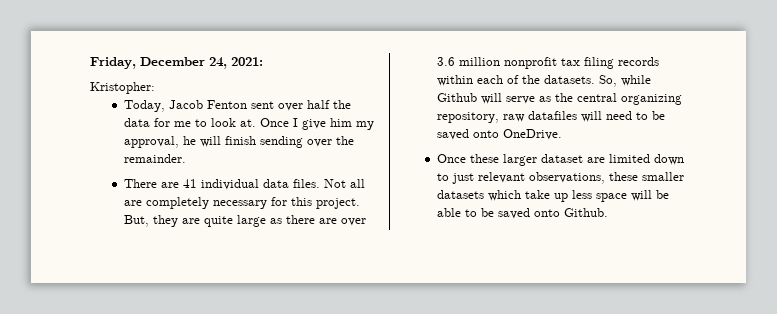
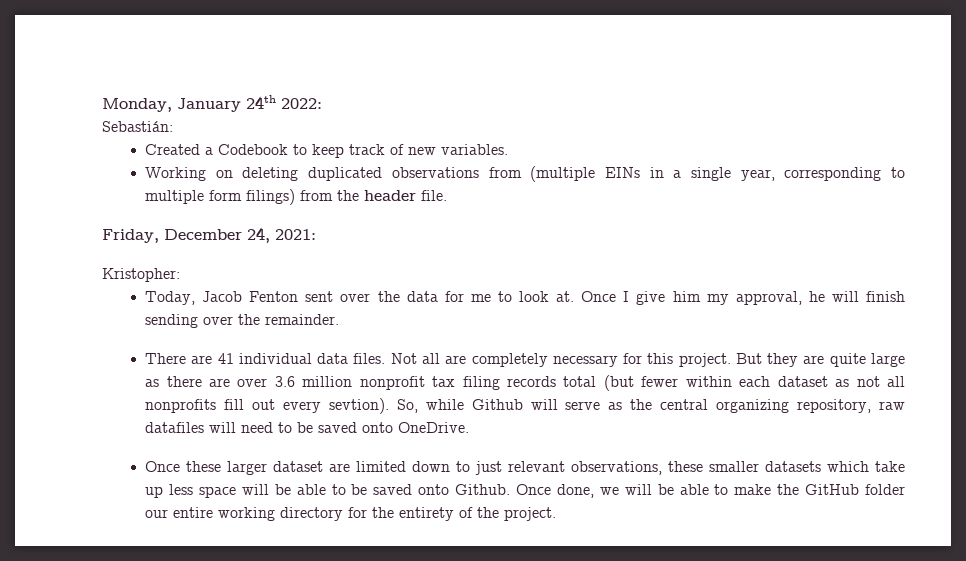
(90, 63) none -> [102,95,322,112] [102,121,173,132] [145,144,509,158] [145,166,905,182] [145,189,448,205] Monday, January 24th 2022: // Sebastián: // Created a Codebook to keep track of new variables. // Working on deleting duplicated observations from (multiple EINs in a single year, corresponding to multiple form filings) from the header file. //
[306,100,330,109] half -> (371, 297) none
[123,215,149,227] But, -> [735,353,762,364] But
[436,75,595,86] within each of the datasets. -> [563,375,905,391] [145,398,389,414] total (but fewer within each dataset as not all nonprofits fill out every sevtion).
(608, 212) none -> [516,484,906,498] [145,507,557,521] Once done, we will be able to make the GitHub folder our entire working directory for the entirety of the project.

